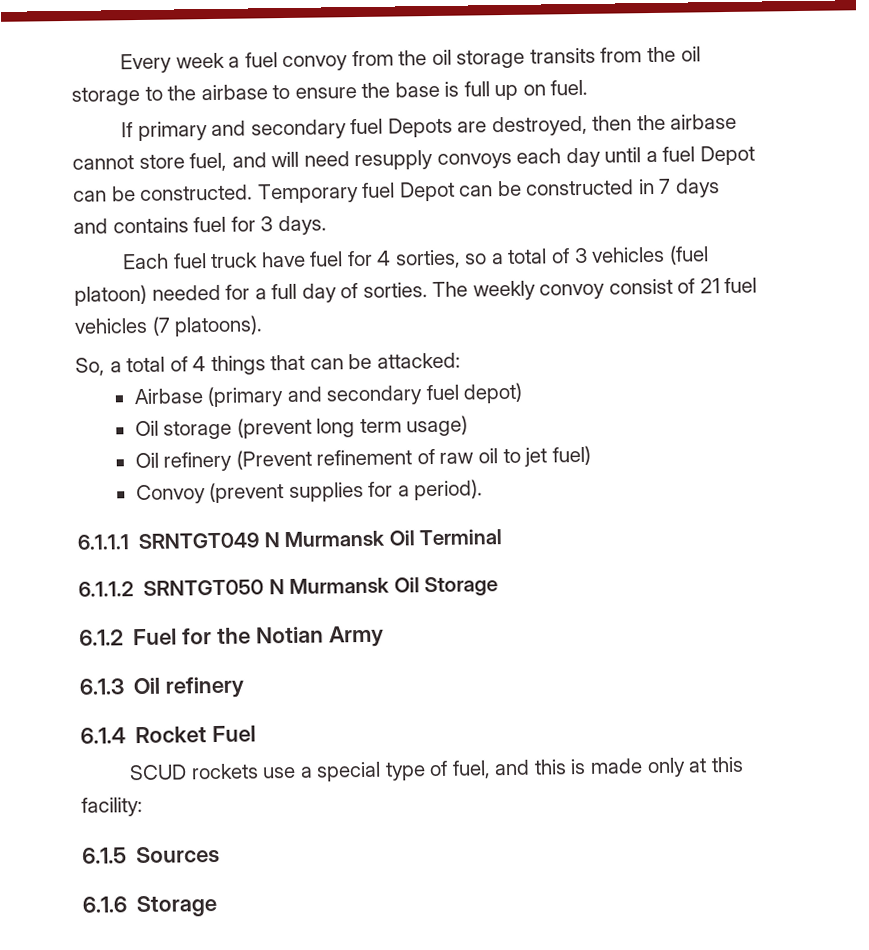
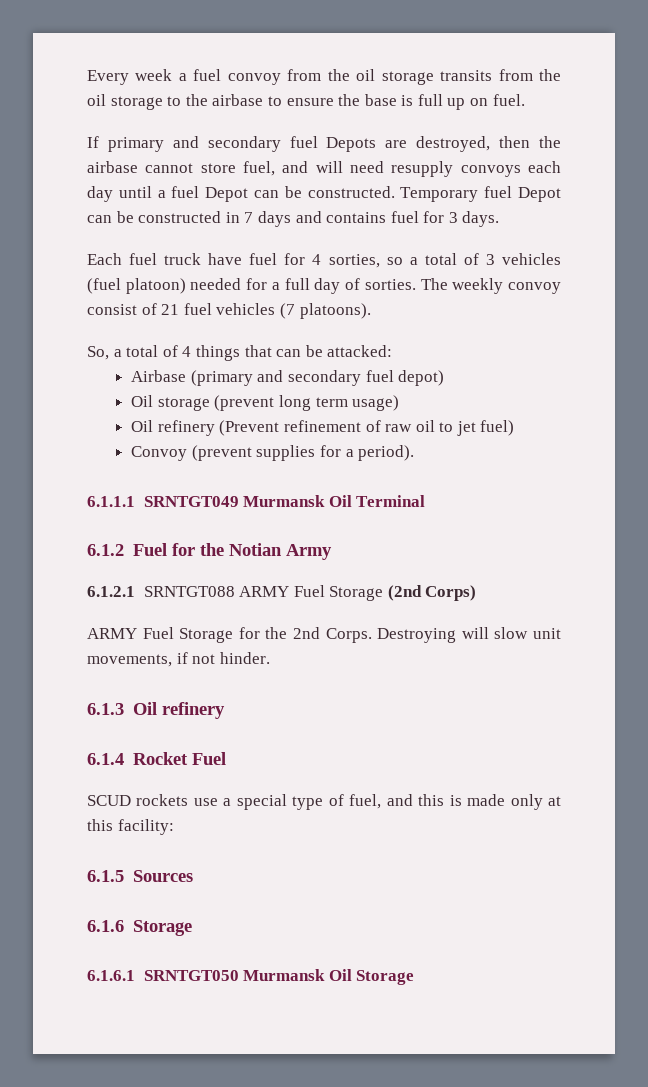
[263,532,280,548] N -> (239, 501) none
[78,576,499,597] // 6.1.1.2 SRNTGT050 N Murmansk Oil Storage -> (426, 501) none
(385, 636) none -> [87,585,477,601] [87,627,561,643] [87,652,270,667] // 6.1.2.1 SRNTGT088 ARMY Fuel Storage (2nd Corps) // ARMY Fuel Storage for the 2nd Corps. Destroying will slow unit movements, if not hinder.
(218, 906) none -> [87,969,415,985] // 6.1.6.1 SRNTGT050 Murmansk Oil Storage

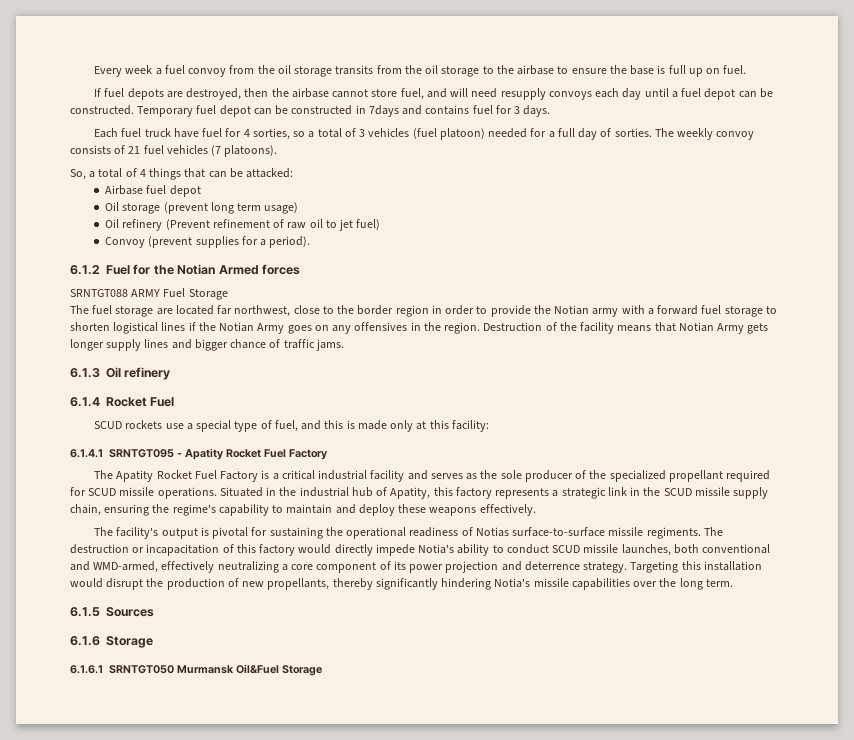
[107,136,377,152] primary and secondary fuel Depots -> [104,88,164,100] fuel depots
[205,187,249,202] Depot -> [704,88,736,100] depot
[518,187,561,202] Depot -> [219,105,251,117] depot
[244,211,291,227] 7 days -> [368,105,399,117] 7days
[87,304,137,315] consist -> [70,145,111,154] consists
[190,370,445,386] (primary and secondary fuel depot) -> [146,185,201,197] fuel depot
[87,495,426,507] // 6.1.1.1 SRNTGT049 Murmansk Oil Terminal -> (311, 242) none
[285,544,332,560] [87,586,135,597] Army // 6.1.2.1 -> [218,264,300,275] Armed forces //
[387,585,477,601] [87,627,561,643] [87,652,270,667] (2nd Corps) // ARMY Fuel Storage for the 2nd Corps. Destroying will slow unit movements, if not hinder. -> [70,305,777,317] [70,322,769,334] [70,339,344,351] // The fuel storage are located far northwest, close to the border region in order to provide the Notian army with a forward fuel storage to shorten logistical lines if the Notian Army goes on any offensives in the region. Destruction of the facility means that Notian Army gets longer supply lines and bigger chance of traffic jams.
(174, 827) none -> [70,448,328,460] [94,470,771,482] [70,487,769,499] [70,504,536,516] [94,527,723,539] [70,544,771,556] [70,561,762,573] [70,578,733,590] // 6.1.4.1 SRNTGT095 - Apatity Rocket Fuel Factory // The Apatity Rocket Fuel Factory is a critical industrial facility and serves as the sole producer of the specialized propellant required for SCUD missile operations. Situated in the industrial hub of Apatity, this factory represents a strategic link in the SCUD missile supply chain, ensuring the regime's capability to maintain and deploy these weapons effectively. // The facility's output is pivotal for sustaining the operational readiness of Notias surface-to-surface missile regiments. The destruction or incapacitation of this factory would directly impede Notia's ability to conduct SCUD missile launches, both conventional and WMD-armed, effectively neutralizing a core component of its power projection and deterrence strategy. Targeting this installation would disrupt the production of new propellants, thereby significantly hindering Notia's missile capabilities over the long term.
[328,969,352,981] Oil -> [236,664,279,674] Oil&Fuel

